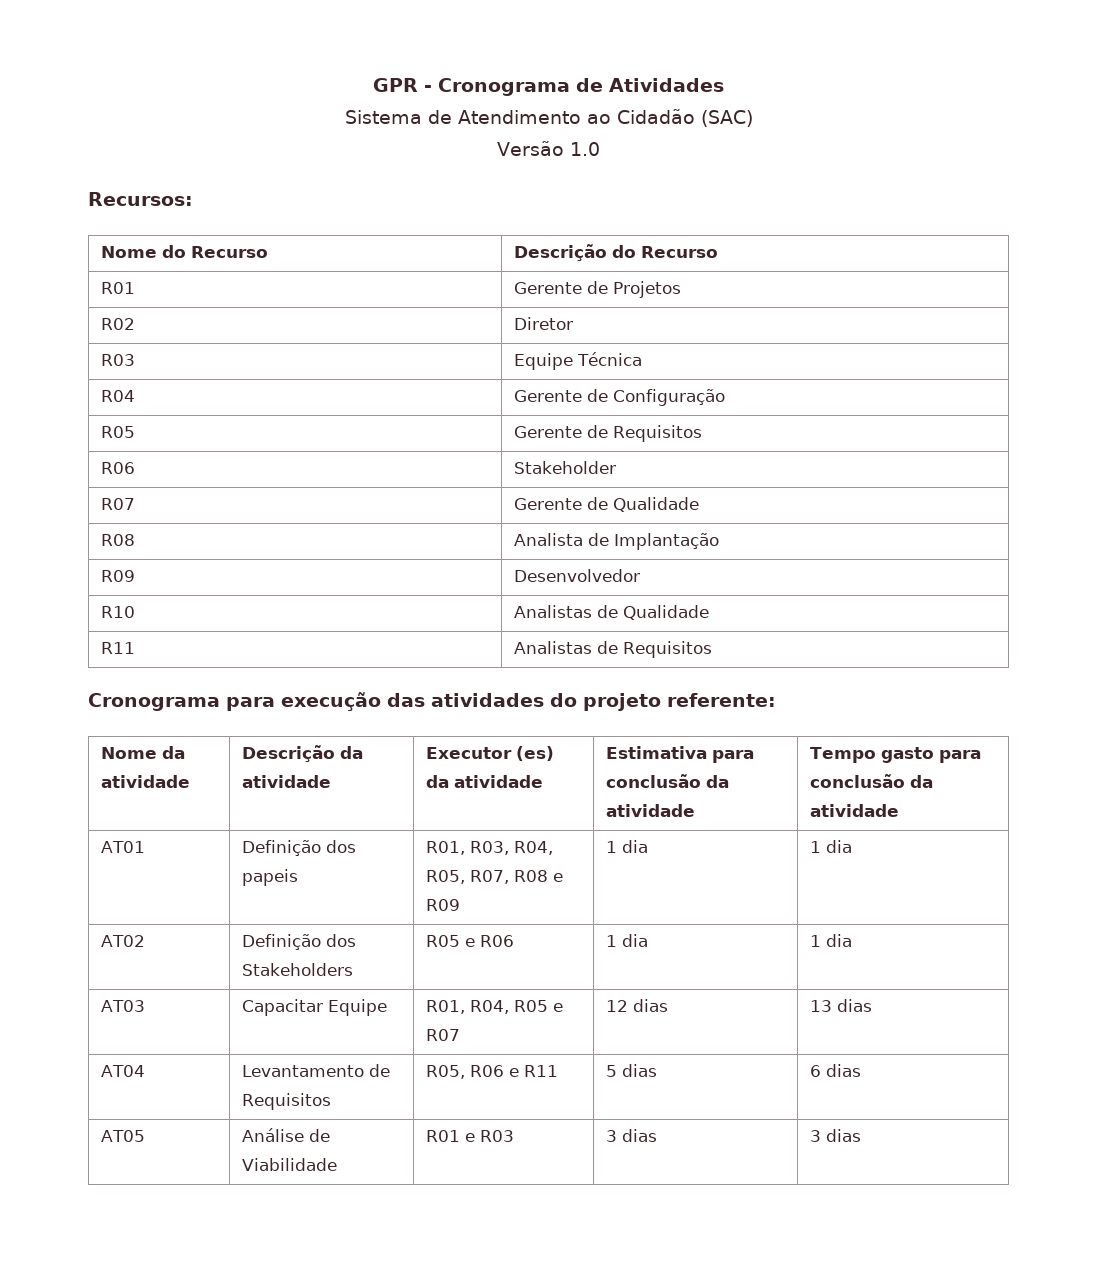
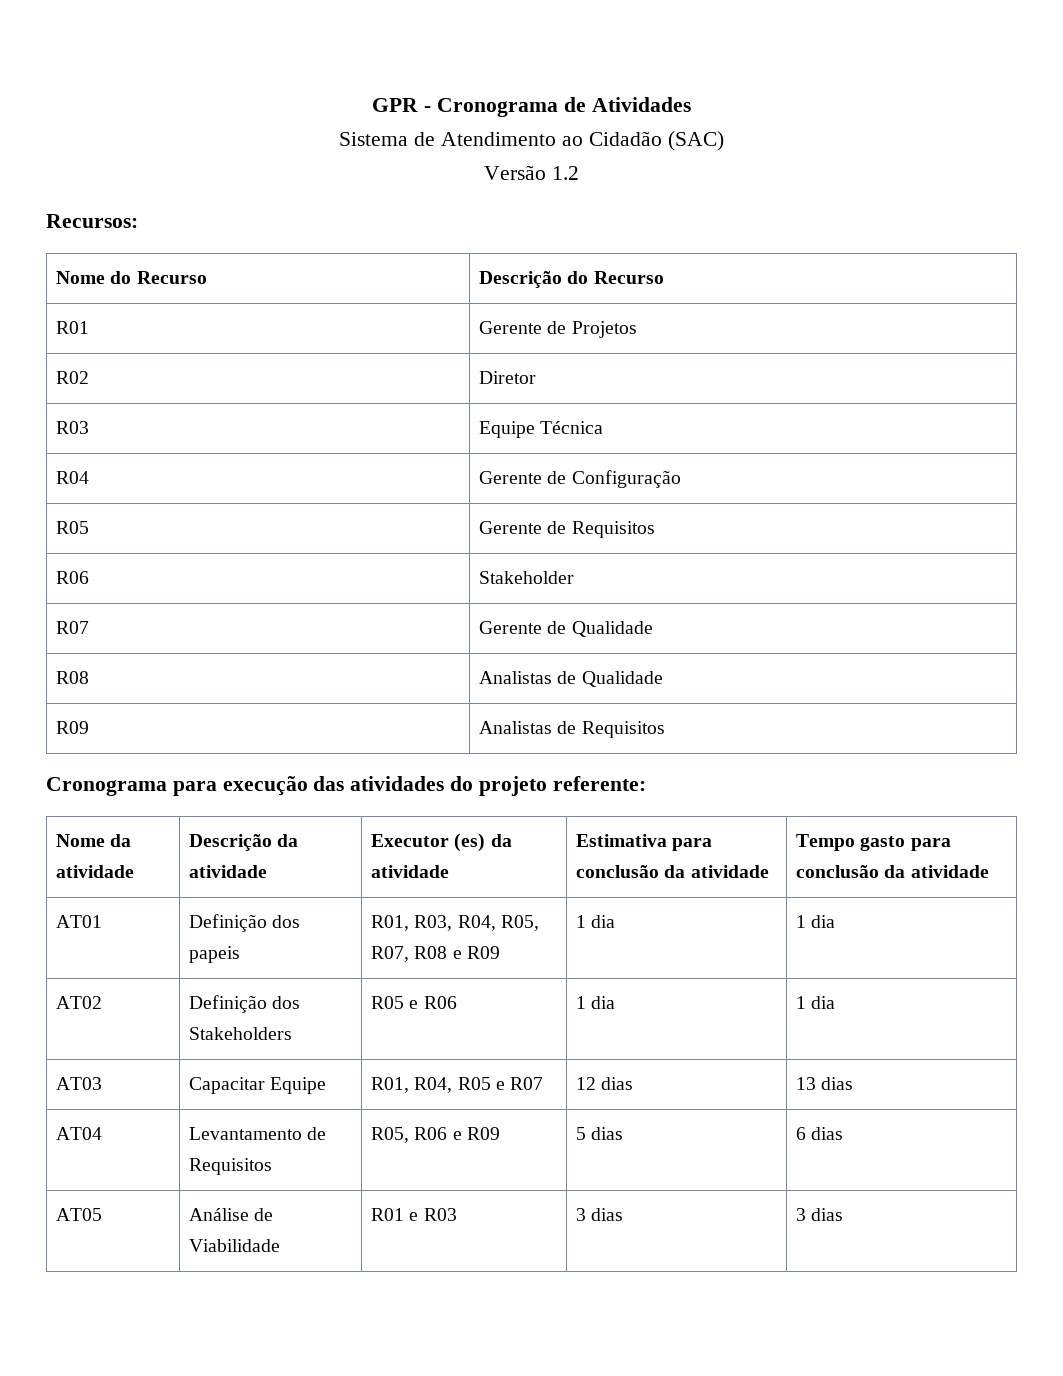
[569,142,600,156] 1.0 -> [551,166,579,180] 1.2
[514,533,720,550] [101,570,136,582] [514,569,641,582] [101,606,136,618] | Analista de Implantação // R09 | Desenvolvedor // R10 -> (90, 677) none
[101,642,136,654] R11 -> [56,721,90,734] R09
[524,1065,559,1077] R11 -> [466,1127,500,1140] R09

